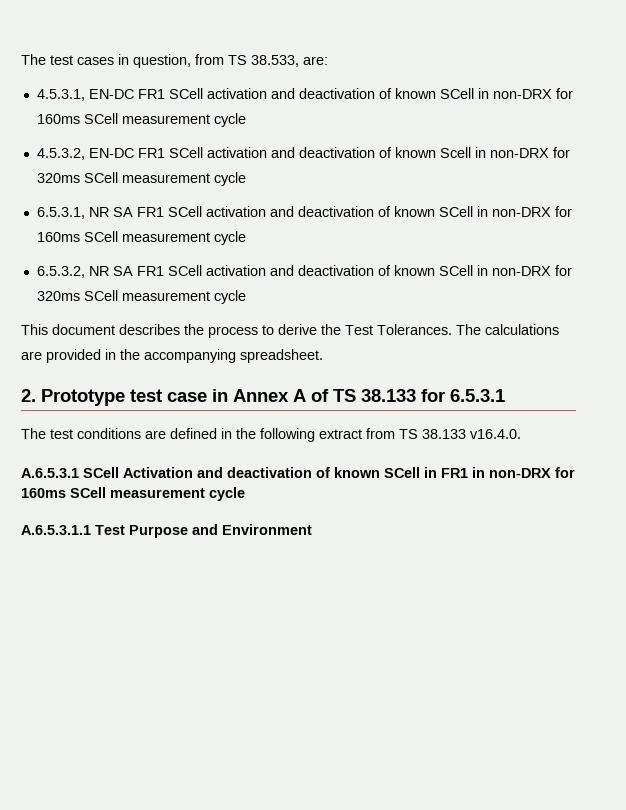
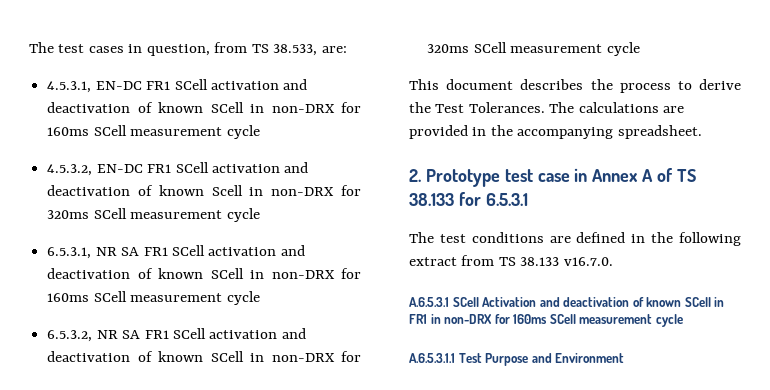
[470,429,521,439] v16.4.0. -> [563,257,613,266] v16.7.0.

